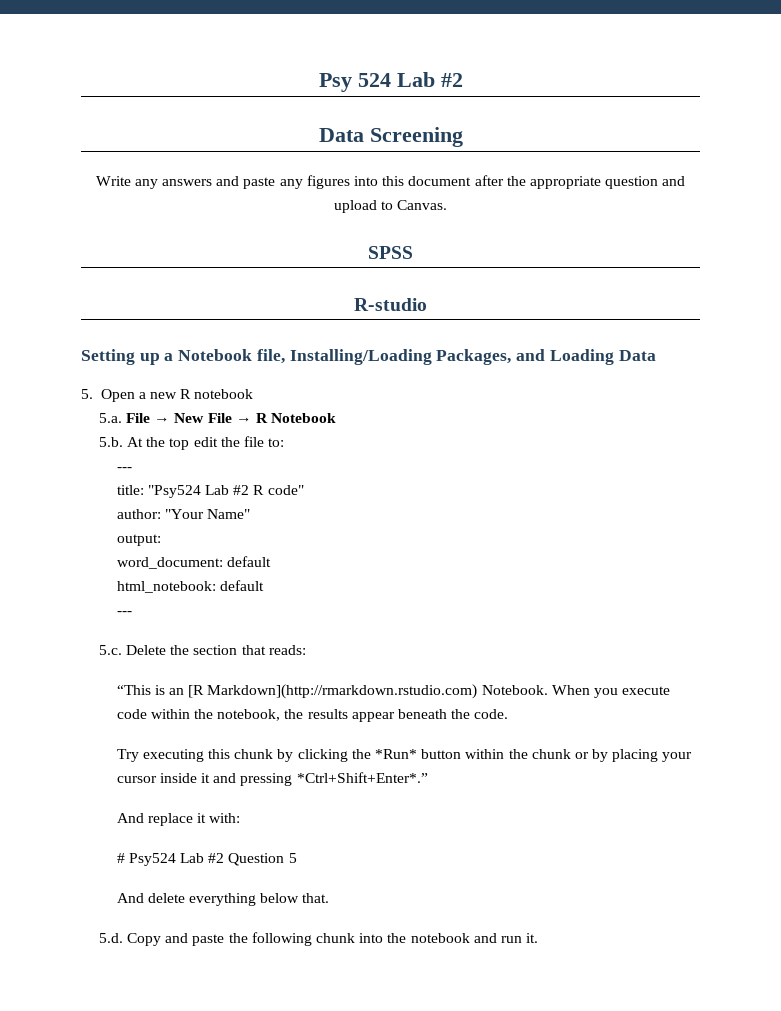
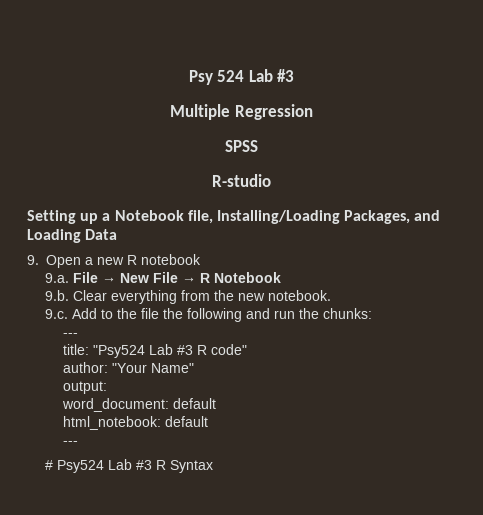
[440,73,463,87] [318,127,463,147] [95,175,686,189] [333,200,448,213] #2 // Data Screening // Write any answers and paste any figures into this document after the appropriate question and upload to Canvas. -> [277,69,295,82] [170,104,313,120] #3 // Multiple Regression
[81,389,93,399] 5. -> [27,255,39,265] 9.
[98,413,122,423] 5.a. -> [44,273,69,283] 9.a.
[98,436,285,450] 5.b. At the top edit the file to: -> [44,290,331,304] [44,308,372,322] 9.b. Clear everything from the new notebook. // 9.c. Add to the file the following and run the chunks:
[233,485,250,495] #2 -> [176,345,193,355] #3
[98,645,306,655] [116,684,671,699] [116,709,509,722] [116,749,693,762] [116,772,428,786] [116,813,241,826] [116,853,297,866] [116,893,330,906] [98,932,539,946] 5.c. Delete the section that reads: // “This is an [R Markdown](http://rmarkdown.rstudio.com) Notebook. When you execute code within the notebook, the results appear beneath the code. // Try executing this chunk by clicking the *Run* button within the chunk or by placing your cursor inside it and pressing *Ctrl+Shift+Enter*.” // And replace it with: // # Psy524 Lab #2 Question 5 // And delete everything below that. // 5.d. Copy and paste the following chunk into the notebook and run it. -> [44,459,213,473] # Psy524 Lab #3 R Syntax

